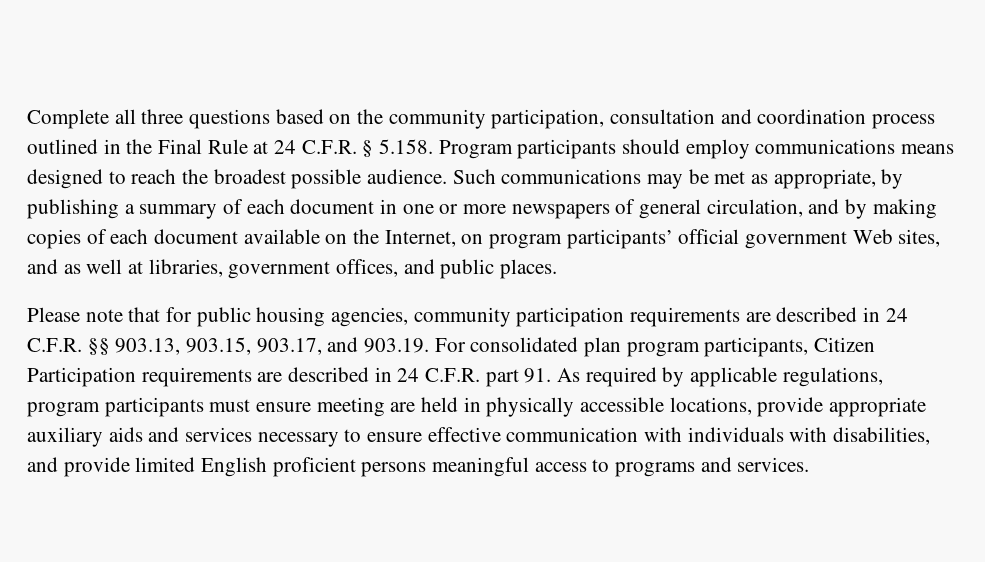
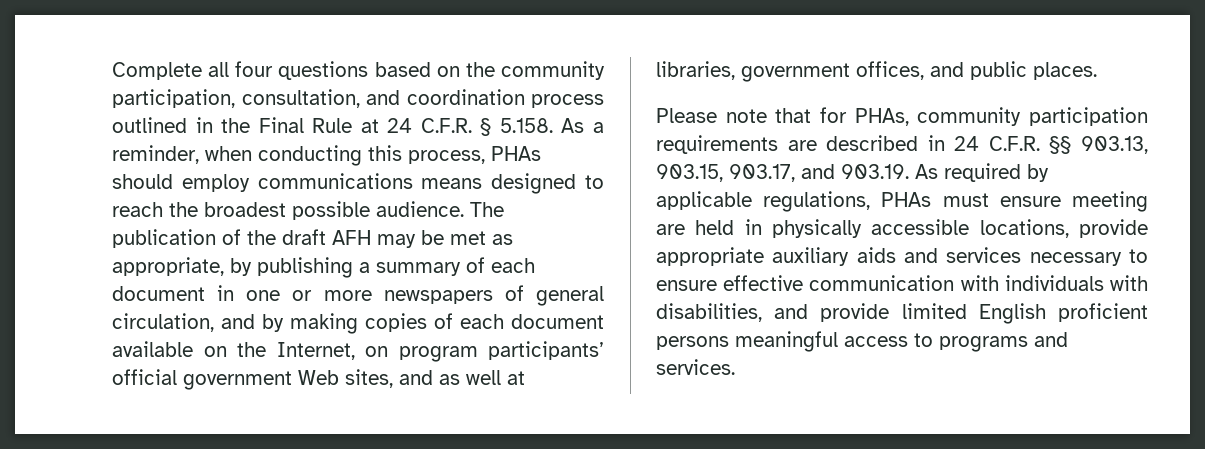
[141,109,184,124] three -> [235,61,274,77] four
[610,109,716,124] consultation -> [241,89,360,108] consultation,
[438,139,617,159] Program participants -> [561,118,604,133] [112,145,541,166] As a reminder, when conducting this process, PHAs
[452,169,642,184] Such communications -> [470,202,504,217] [112,229,371,248] The publication of the draft AFH
[196,307,409,327] public housing agencies, -> [854,108,909,126] PHAs,
[434,337,876,357] [27,367,552,387] For consolidated plan program participants, Citizen Participation requirements are described in 24 C.F.R. part 91. -> (909, 171) none
[27,397,204,417] program participants -> [881,192,932,207] PHAs

